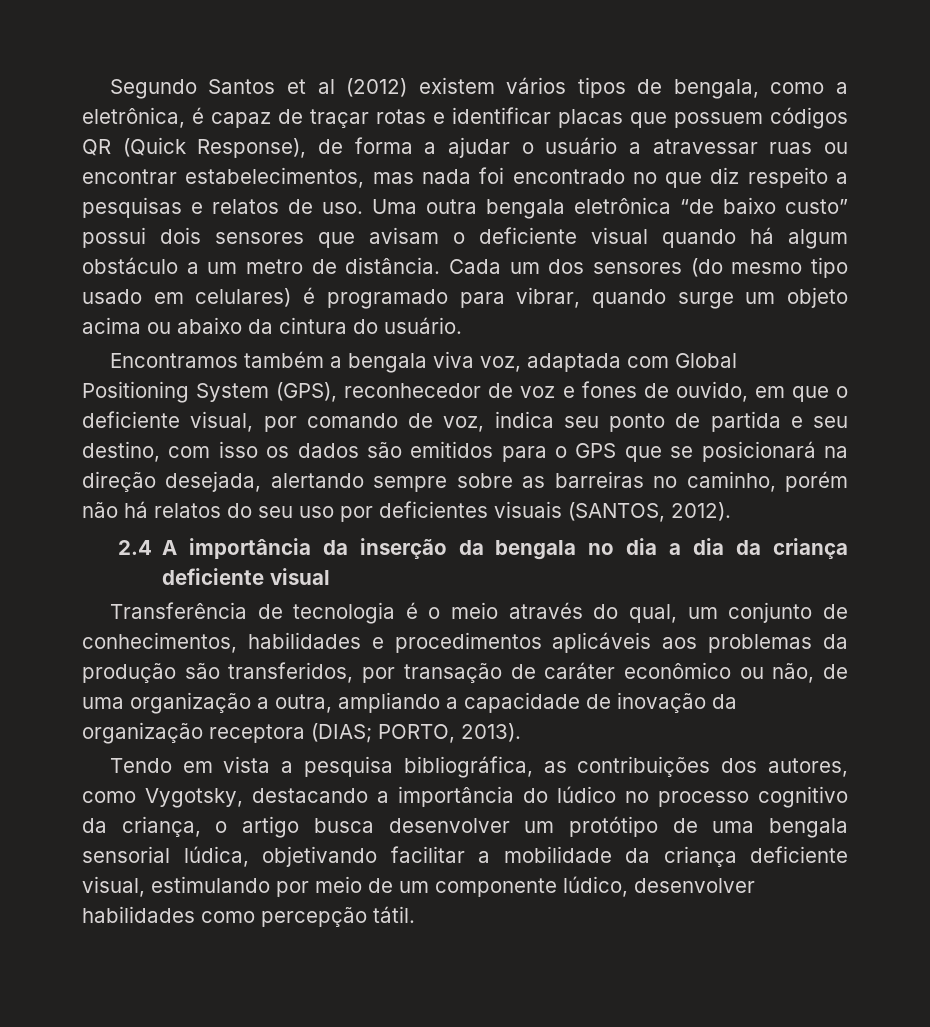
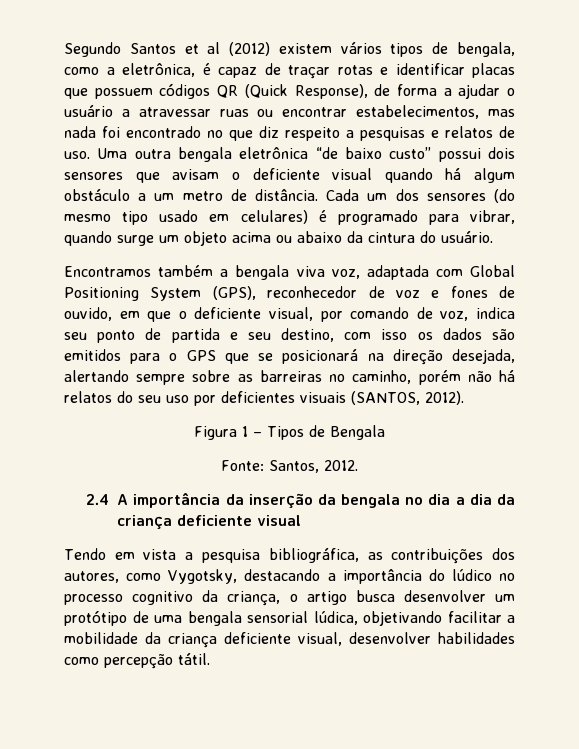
(731, 511) none -> [194,425,385,440] [221,460,358,473] // Figura 1 – Tipos de Bengala // Fonte: Santos, 2012.
[109,602,848,624] [82,632,848,653] [82,662,849,683] [82,692,737,714] [82,722,521,744] // Transferência de tecnologia é o meio através do qual, um conjunto de conhecimentos, habilidades e procedimentos aplicáveis aos problemas da produção são transferidos, por transação de caráter econômico ou não, de uma organização a outra, ampliando a capacidade de inovação da organização receptora (DIAS; PORTO, 2013). -> (302, 520) none
[151,876,628,897] estimulando por meio de um componente lúdico, -> (342, 639) none

